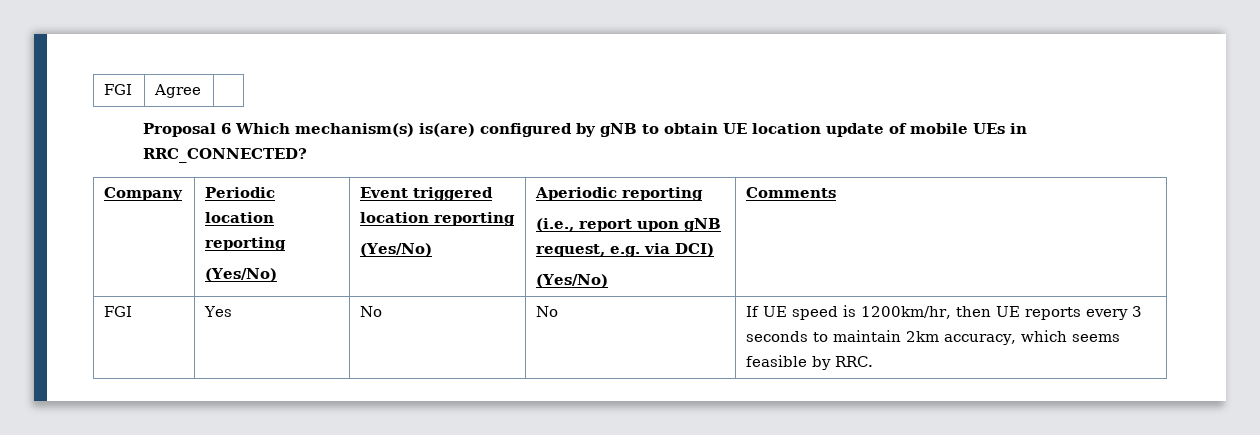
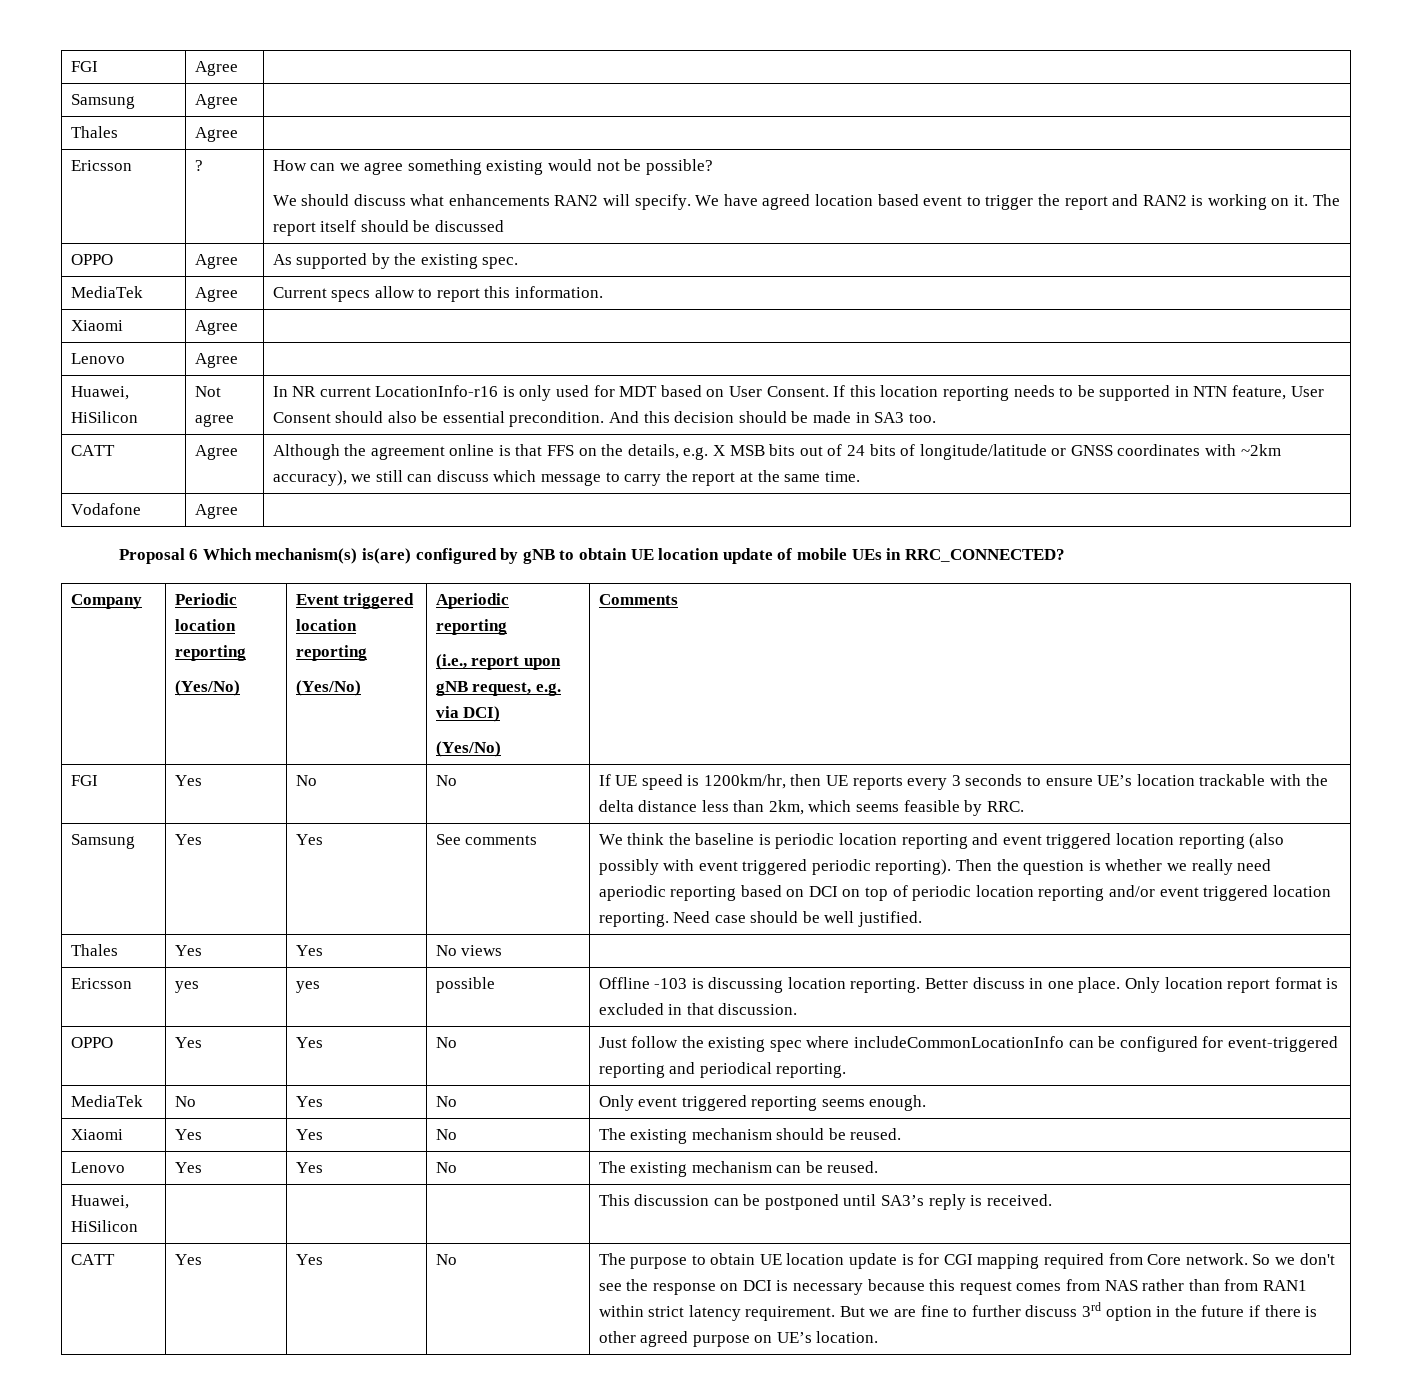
(202, 91) none -> [70,94,135,109] [194,94,238,109] [70,126,118,138] [194,127,238,142] [70,160,132,171] [194,160,203,171] [272,159,713,175] [272,194,1340,210] [272,220,504,236] [70,254,113,265] [194,254,238,269] [272,253,519,269] [70,286,143,298] [194,287,238,302] [272,286,604,302] [70,320,123,331] [194,320,238,335] [70,353,125,364] [194,353,238,368] [70,386,129,400] [70,411,138,423] [194,386,221,397] [194,414,234,427] [272,385,1324,401] [272,411,936,427] [70,445,115,456] [194,445,238,460] [272,444,1281,460] [272,470,860,486] [70,503,141,515] [194,504,238,519] // Samsung | Agree | // Thales | Agree | // Ericsson | ? | How can we agree something existing would not be possible? // We should discuss what enhancements RAN2 will specify. We have agreed location based event to trigger the report and RAN2 is working on it. The report itself should be discussed // OPPO | Agree | As supported by the existing spec. // MediaTek | Agree | Current specs allow to report this information. // Xiaomi | Agree | // Lenovo | Agree | // Huawei, HiSilicon | Not agree | In NR current LocationInfo-r16 is only used for MDT based on User Consent. If this location reporting needs to be supported in NTN feature, User Consent should also be essential precondition. And this decision should be made in SA3 too. // CATT | Agree | Although the agreement online is that FFS on the details, e.g. X MSB bits out of 24 bits of longitude/latitude or GNSS coordinates with ~2km accuracy), we still can discuss which message to carry the report at the same time. // Vodafone | Agree |
[833,330,1017,345] maintain 2km accuracy, -> [1045,774,1328,786] [598,800,804,815] ensure UE’s location trackable with the delta distance less than 2km,
(874, 361) none -> [70,834,135,849] [174,834,202,845] [295,834,323,845] [435,834,538,845] [598,833,1285,849] [598,859,1272,875] [598,885,1331,901] [598,911,923,927] [70,944,118,956] [174,945,202,956] [295,945,323,956] [435,945,503,956] [70,978,132,989] [174,981,199,993] [295,981,320,993] [435,977,495,993] [598,977,1339,993] [598,1003,798,1015] [70,1037,113,1048] [174,1037,202,1048] [295,1037,323,1048] [435,1037,457,1048] [598,1036,1338,1052] [598,1062,847,1078] [70,1095,143,1107] [174,1096,196,1107] [295,1096,323,1107] [435,1096,457,1107] [598,1095,927,1111] [70,1129,123,1140] [174,1129,202,1140] [295,1129,323,1140] [435,1129,457,1140] [598,1128,902,1144] [70,1162,125,1173] [174,1162,202,1173] [295,1162,323,1173] [435,1162,457,1173] [598,1161,879,1177] [70,1195,129,1209] [70,1220,138,1232] [598,1194,1052,1210] [70,1254,115,1265] [174,1254,202,1265] [295,1254,323,1265] [435,1254,457,1265] [598,1253,1335,1269] [598,1279,1307,1295] [598,1302,1318,1321] [598,1331,879,1347] // Samsung | Yes | Yes | See comments | We think the baseline is periodic location reporting and event triggered location reporting (also possibly with event triggered periodic reporting). Then the question is whether we really need aperiodic reporting based on DCI on top of periodic location reporting and/or event triggered location reporting. Need case should be well justified. // Thales | Yes | Yes | No views | // Ericsson | yes | yes | possible | Offline -103 is discussing location reporting. Better discuss in one place. Only location report format is excluded in that discussion. // OPPO | Yes | Yes | No | Just follow the existing spec where includeCommonLocationInfo can be configured for event-triggered reporting and periodical reporting. // MediaTek | No | Yes | No | Only event triggered reporting seems enough. // Xiaomi | Yes | Yes | No | The existing mechanism should be reused. // Lenovo | Yes | Yes | No | The existing mechanism can be reused. // Huawei, HiSilicon | | | | This discussion can be postponed until SA3’s reply is received. // CATT | Yes | Yes | No | The purpose to obtain UE location update is for CGI mapping required from Core network. So we don't see the response on DCI is necessary because this request comes from NAS rather than from RAN1 within strict latency requirement. But we are fine to further discuss 3rd option in the future if there is other agreed purpose on UE’s location.

